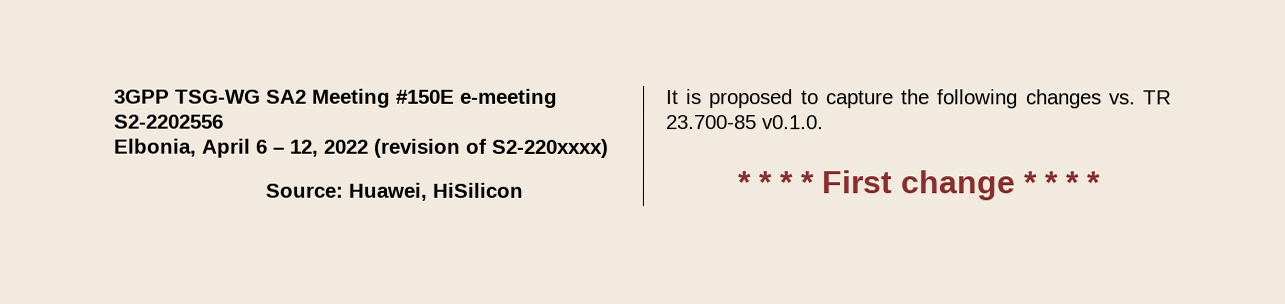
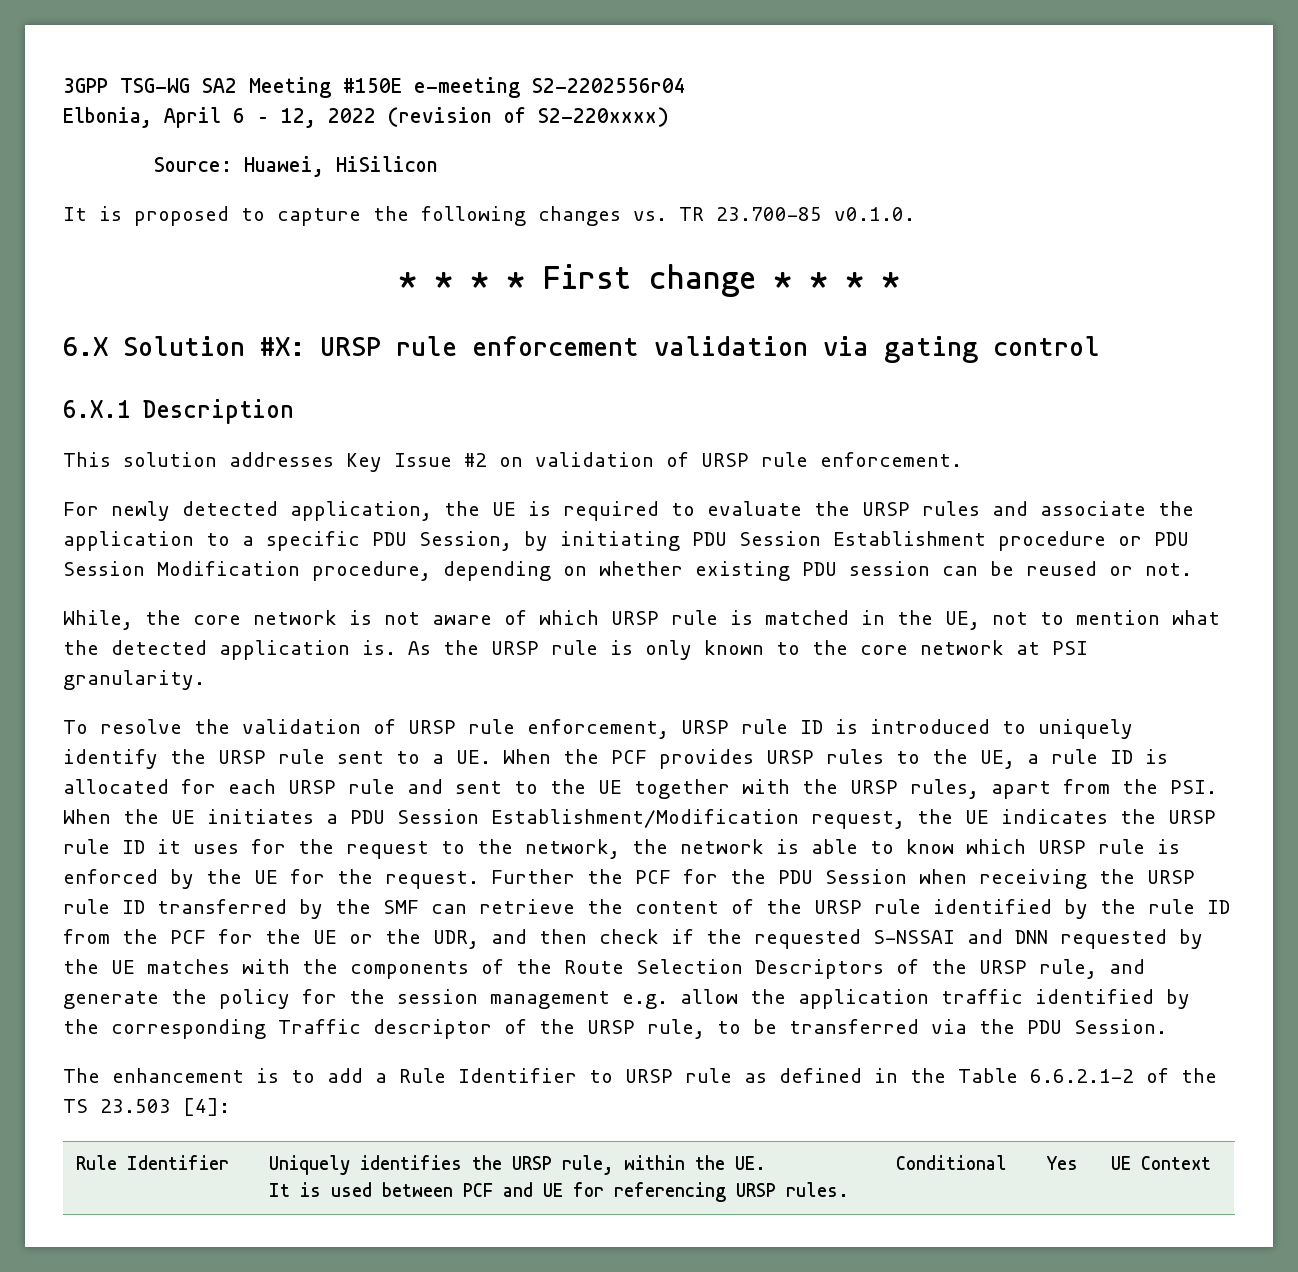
[114,114,224,129] S2-2202556 -> [532,78,686,93] S2-2202556r04
(1100, 182) none -> [63,336,1100,363] [63,399,294,424] [63,452,962,472] [63,501,1194,521] [63,531,1189,551] [63,561,1192,581] [63,610,1220,630] [63,640,1088,660] [63,670,205,690] [63,719,1133,739] [63,749,1168,769] [63,779,1217,799] [63,809,1216,829] [63,839,1180,859] [63,869,1195,889] [63,899,1230,919] [63,929,1203,949] [63,959,1145,979] [63,989,1190,1009] [63,1019,1167,1039] [63,1068,1217,1083] [63,1098,230,1116] [76,1155,230,1170] [269,1155,767,1175] [269,1182,850,1202] [896,1155,1008,1170] [1046,1156,1079,1170] [1111,1156,1212,1170] // 6.X Solution #X: URSP rule enforcement validation via gating control // 6.X.1 Description // This solution addresses Key Issue #2 on validation of URSP rule enforcement. // For newly detected application, the UE is required to evaluate the URSP rules and associate the application to a specific PDU Session, by initiating PDU Session Establishment procedure or PDU Session Modification procedure, depending on whether existing PDU session can be reused or not. // While, the core network is not aware of which URSP rule is matched in the UE, not to mention what the detected application is. As the URSP rule is only known to the core network at PSI granularity. // To resolve the validation of URSP rule enforcement, URSP rule ID is introduced to uniquely identify the URSP rule sent to a UE. When the PCF provides URSP rules to the UE, a rule ID is allocated for each URSP rule and sent to the UE together with the URSP rules, apart from the PSI. When the UE initiates a PDU Session Establishment/Modification request, the UE indicates the URSP rule ID it uses for the request to the network, the network is able to know which URSP rule is enforced by the UE for the request. Further the PCF for the PDU Session when receiving the URSP rule ID transferred by the SMF can retrieve the content of the URSP rule identified by the rule ID from the PCF for the UE or the UDR, and then check if the requested S-NSSAI and DNN requested by the UE matches with the components of the Route Selection Descriptors of the URSP rule, and generate the policy for the session management e.g. allow the application traffic identified by the corresponding Traffic descriptor of the URSP rule, to be transferred via the PDU Session. // The enhancement is to add a Rule Identifier to URSP rule as defined in the Table 6.6.2.1-2 of the TS 23.503 [4]: // Rule Identifier | Uniquely identifies the URSP rule, within the UE. // It is used between PCF and UE for referencing URSP rules. | Conditional | Yes | UE Context

